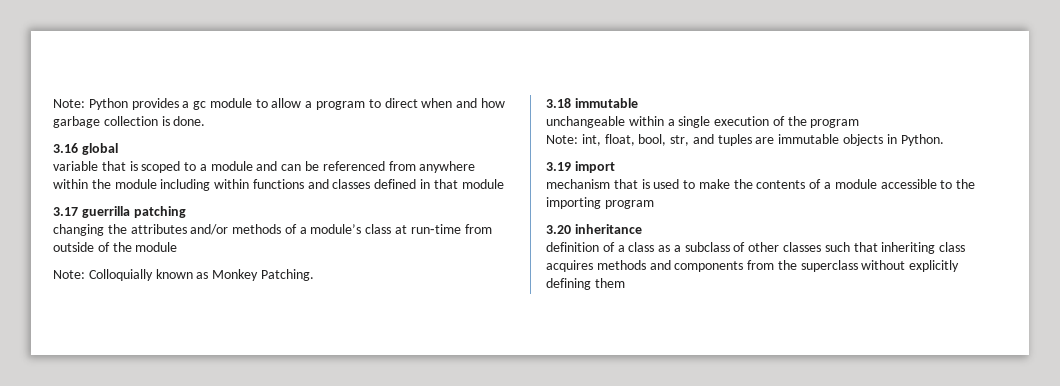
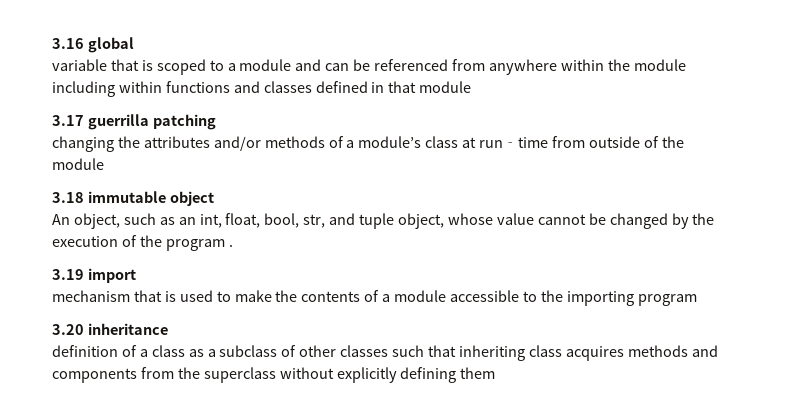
[53,98,505,110] [53,116,206,128] Note: Python provides a gc module to allow a program to direct when and how garbage collection is done. // -> (52, 43) none
[53,269,314,281] [546,98,638,108] [546,116,860,128] [546,135,578,144] Note: Colloquially known as Monkey Patching. // 3.18 immutable // unchangeable within a single execution of the program // Note: -> [52,191,214,206] [52,213,196,229] 3.18 immutable object // An object, such as an
[717,134,944,146] tuples are immutable objects in Python. -> [359,213,715,229] [52,235,233,251] tuple object, whose value cannot be changed by the execution of the program .

